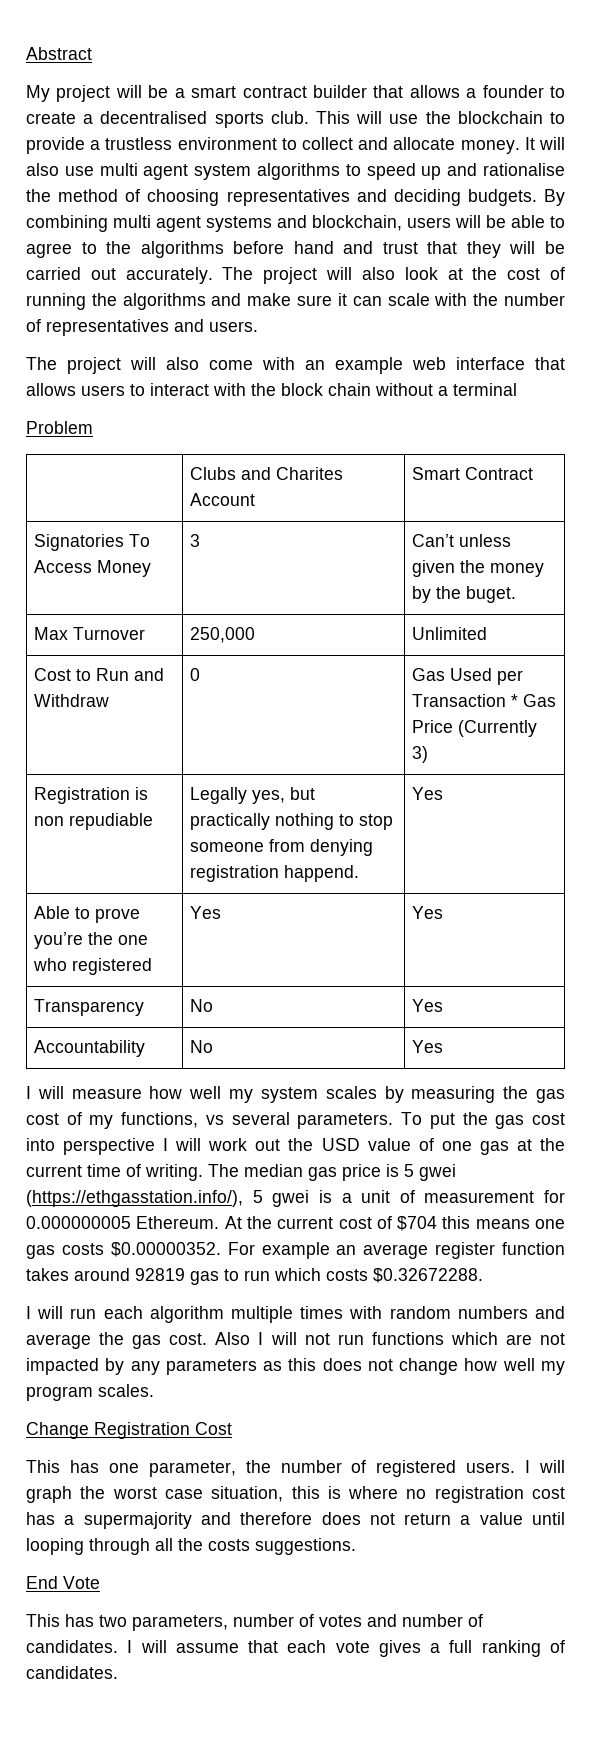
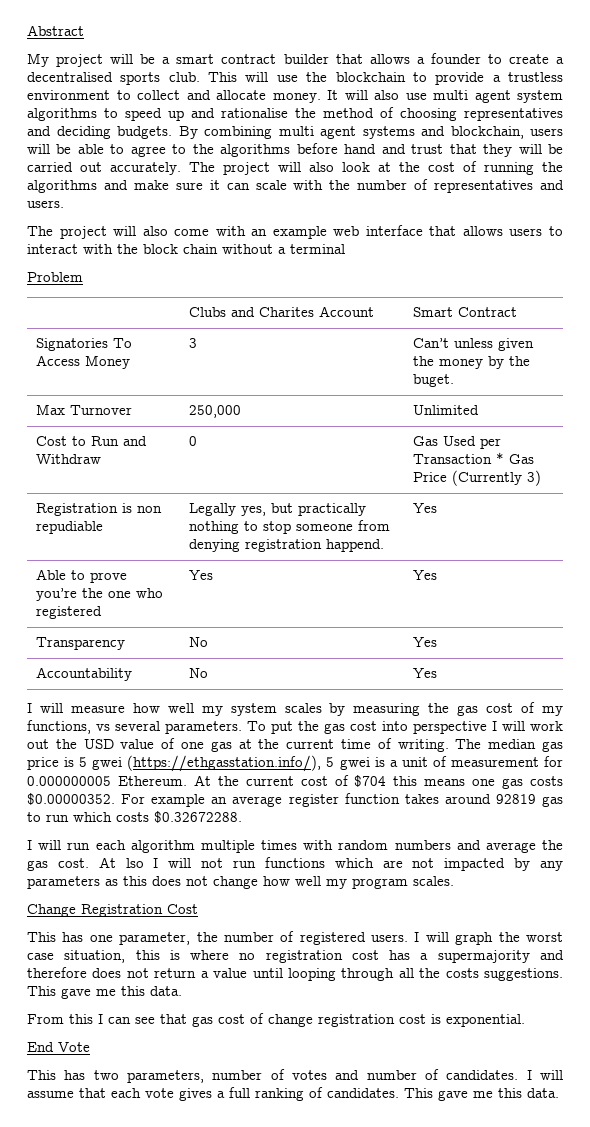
[215,1332,251,1345] Also -> [98,857,144,868] At lso
(356, 1546) none -> [27,986,182,999] [27,1013,525,1027] This gave me this data. // From this I can see that gas cost of change registration cost is exponential.
(118, 1672) none -> [404,1088,559,1101] This gave me this data.

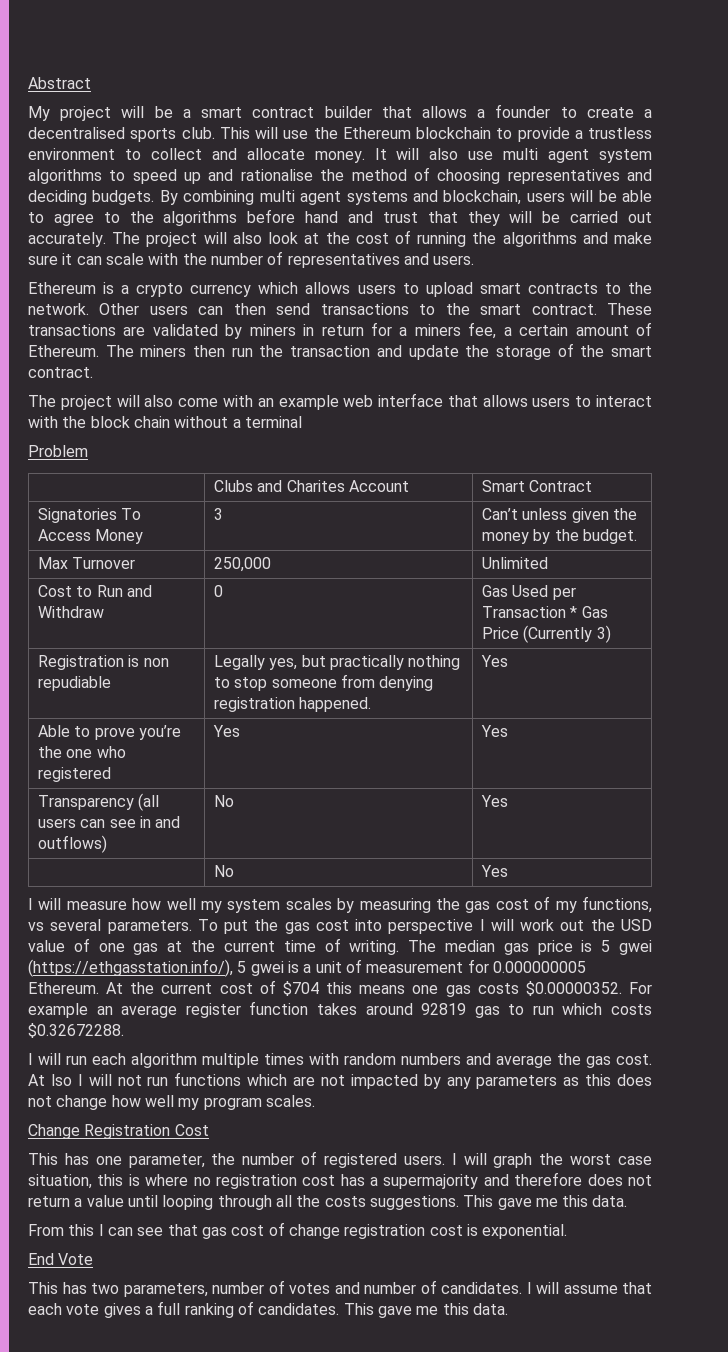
(328, 77) none -> [342,127,411,139] Ethereum
(64, 204) none -> [28,282,653,297] [28,303,652,315] [28,322,653,339] [28,343,653,360] [28,367,93,378] // Ethereum is a crypto currency which allows users to upload smart contracts to the network. Other users can then send transactions to the smart contract. These transactions are validated by miners in return for a miners fee, a certain amount of Ethereum. The miners then run the transaction and update the storage of the smart contract.
[413,374,455,387] buget. -> [582,529,637,544] budget.
[326,539,385,552] happend. -> [299,697,372,712] happened.
[189,637,209,647] [413,637,438,647] [36,667,133,681] | No | Yes // Accountability -> [138,793,160,811] [38,816,181,828] [38,835,108,853] [214,795,235,807] [481,795,509,807] (all users can see in and outflows) | No | Yes //

